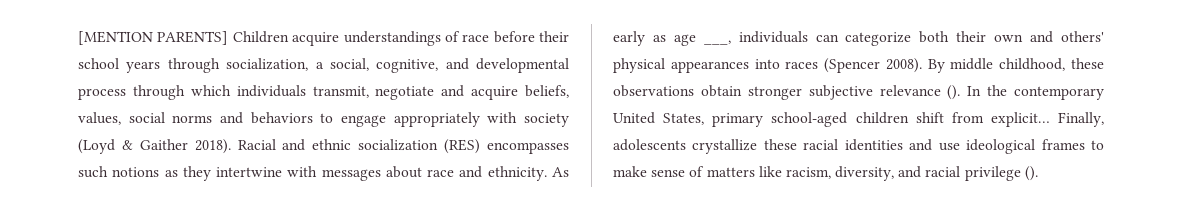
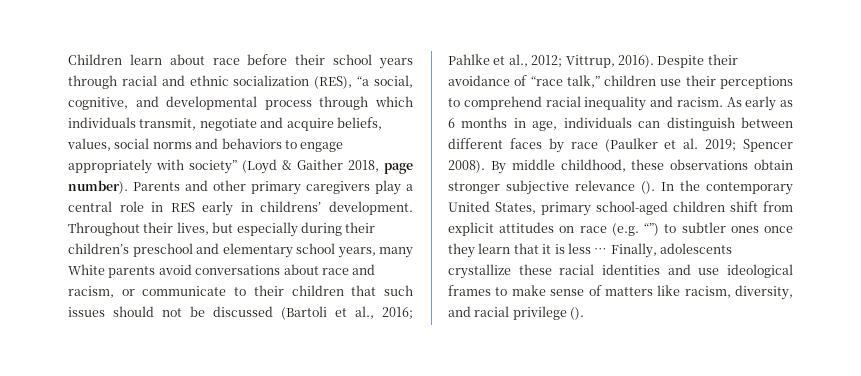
[78,31,460,46] [MENTION PARENTS] Children acquire understandings of -> [68,54,205,65] Children learn about
[226,58,324,71] socialization, a -> [121,75,370,89] racial and ethnic socialization (RES), “a
[524,113,569,127] society -> [189,160,237,174] society”
[194,139,569,154] [78,166,569,181] [613,31,1104,46] [613,58,881,73] 2018). Racial and ethnic socialization (RES) encompasses such notions as they intertwine with messages about race and ethnicity. As early as age ___, individuals can categorize both their own and others' physical appearances into races (Spencer -> [348,160,413,174] [68,180,413,195] [68,201,413,216] [68,222,376,237] [68,243,413,258] [68,264,376,278] [68,285,414,298] [68,306,413,320] [448,54,738,68] [448,75,793,89] [448,96,793,111] [448,117,793,131] [448,138,793,153] 2018, page number). Parents and other primary caregivers play a central role in RES early in childrens’ development. Throughout their lives, but especially during their children’s preschool and elementary school years, many White parents avoid conversations about race and racism, or communicate to their children that such issues should not be discussed (Bartoli et al., 2016; Pahlke et al., 2012; Vittrup, 2016). Despite their avoidance of “race talk,” children use their perceptions to comprehend racial inequality and racism. As early as 6 months in age, individuals can distinguish between different faces by race (Paulker et al. 2019; Spencer
[990,112,1050,127] explicit… -> [448,222,793,236] [448,243,608,258] explicit attitudes on race (e.g. “”) to subtler ones once they learn that it is less …

